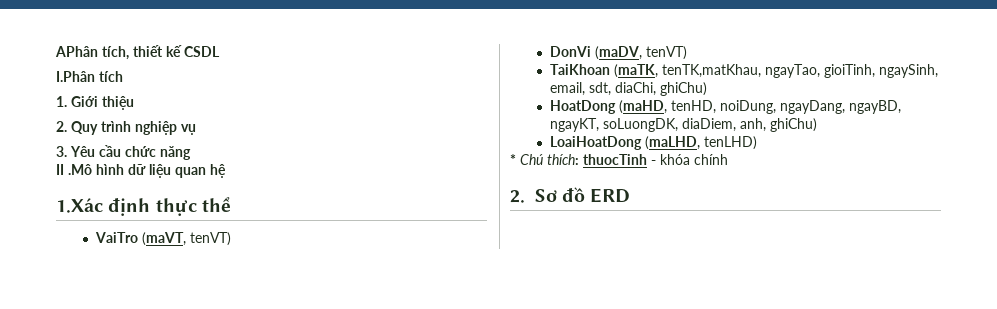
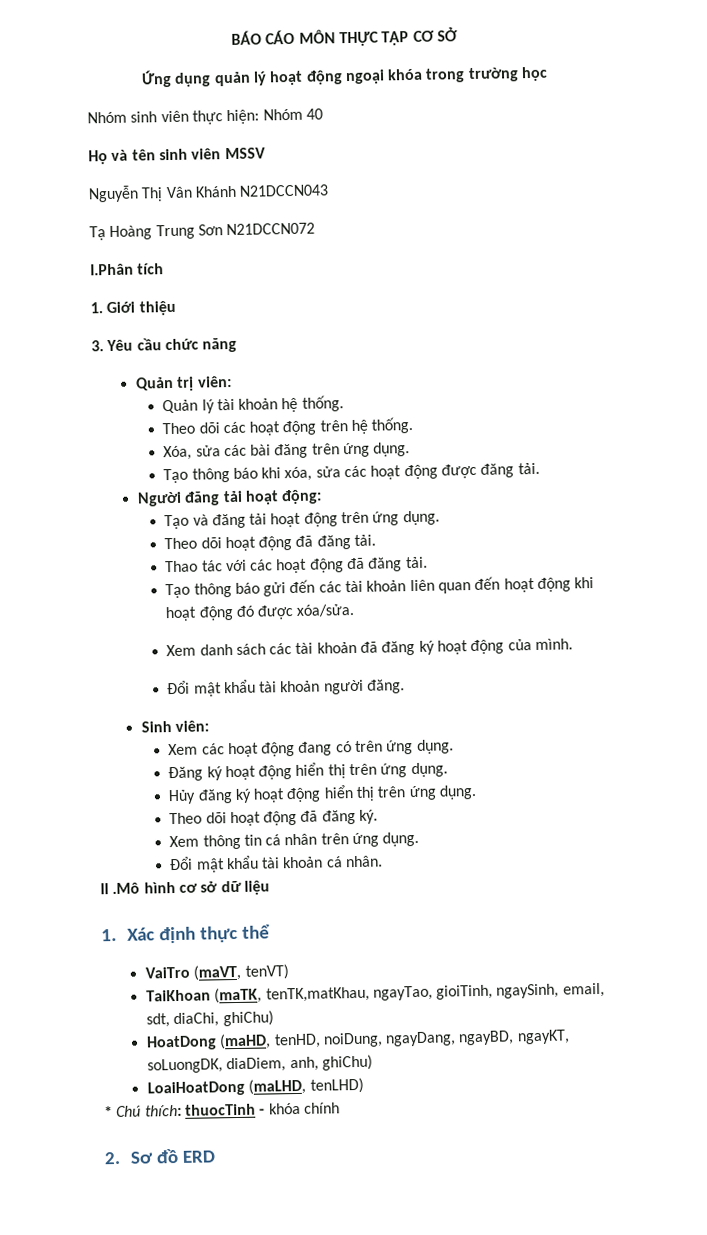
[55,45,220,60] APhân tích, thiết kế CSDL -> [231,27,458,47] [140,66,549,88] [87,108,323,125] [88,147,266,165] [88,184,329,203] [89,222,316,241] BÁO CÁO MÔN THỰC TẬP CƠ SỞ // Ứng dụng quản lý hoạt động ngoại khóa trong trường học // Nhóm sinh viên thực hiện: Nhóm 40 // Họ và tên sinh viên MSSV // Nguyễn Thị Vân Khánh N21DCCN043 // Tạ Hoàng Trung Sơn N21DCCN072
[56,121,196,135] // 2. Quy trình nghiệp vụ -> (176, 308) none
(191, 153) none -> [134,375,232,391] [162,395,344,414] [162,416,414,436] [163,442,411,461] [163,462,540,484] [136,489,323,507] [164,510,440,530] [164,534,377,552] [165,556,428,574] [165,576,595,599] [165,603,355,622] [166,638,574,657] [167,679,406,697] [140,720,210,733] [168,739,454,758] [168,762,448,782] [168,784,478,805] [169,809,379,827] [169,831,420,850] [169,855,384,873] // Quản trị viên: // Quản lý tài khoản hệ thống. // Theo dõi các hoạt động trên hệ thống. // Xóa, sửa các bài đăng trên ứng dụng. // Tạo thông báo khi xóa, sửa các hoạt động được đăng tải. // Người đăng tải hoạt động: // Tạo và đăng tải hoạt động trên ứng dụng. // Theo dõi hoạt động đã đăng tải. // Thao tác với các hoạt động đã đăng tải. // Tạo thông báo gửi đến các tài khoản liên quan đến hoạt động khi hoạt động đó được xóa/sửa. // Xem danh sách các tài khoản đã đăng ký hoạt động của mình. // Đổi mật khẩu tài khoản người đăng. // Sinh viên: // Xem các hoạt động đang có trên ứng dụng. // Đăng ký hoạt động hiển thị trên ứng dụng. // Hủy đăng ký hoạt động hiển thị trên ứng dụng. // Theo dõi hoạt động đã đăng ký. // Xem thông tin cá nhân trên ứng dụng. // Đổi mật khẩu tài khoản cá nhân.
(124, 169) none -> [178,881,219,893] cơ sở
[175,164,226,178] [56,198,103,213] quan hệ // 1.Xác -> [101,927,156,942] // 1. Xác
[549,46,687,60] // DonVi (maDV, tenVT) -> (289, 972) none

